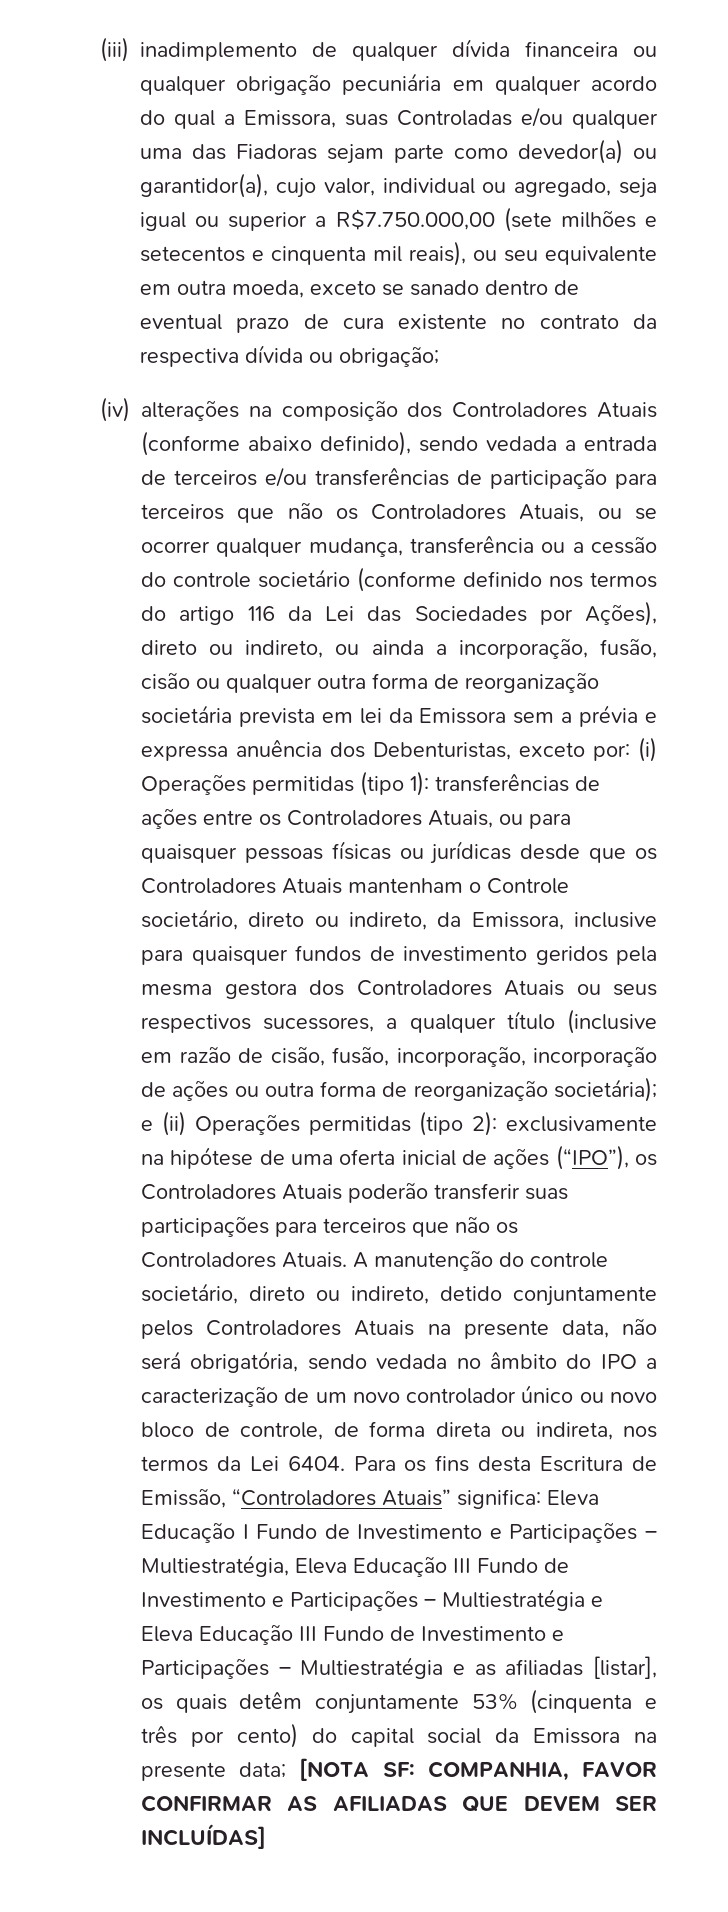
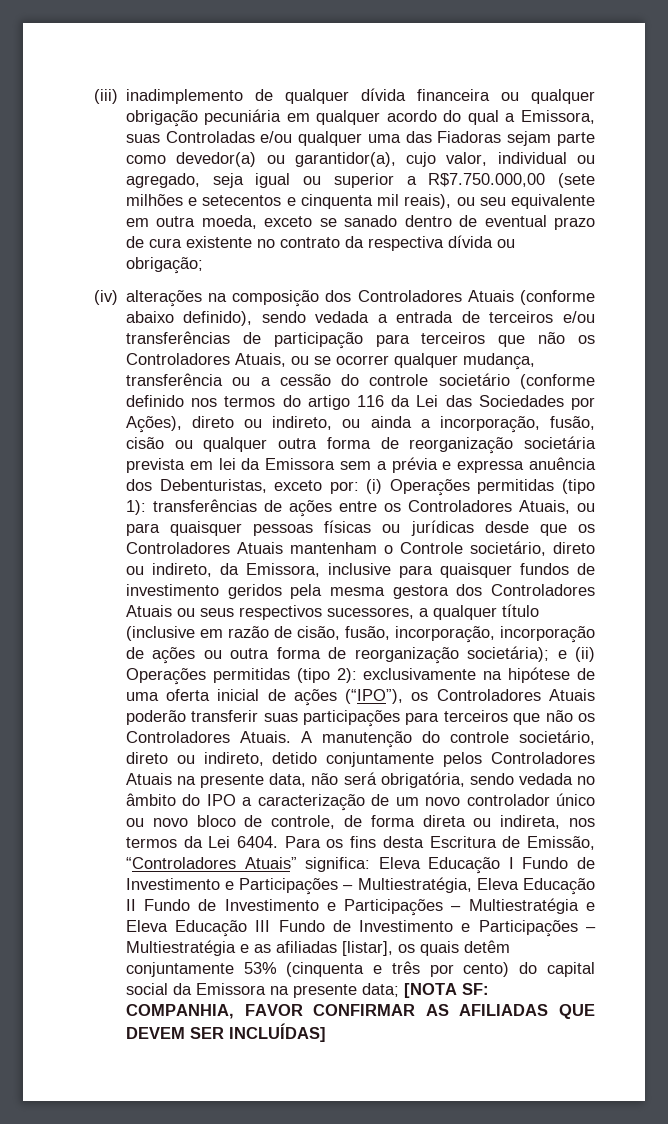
[453,1558,472,1573] III -> [125,899,136,911] II

